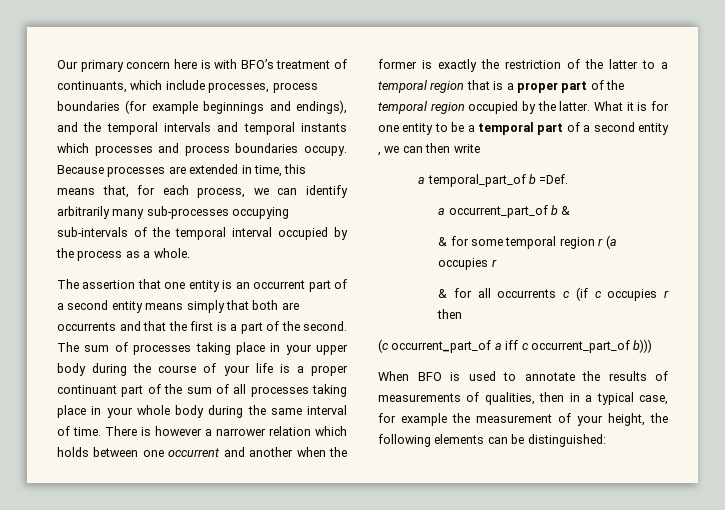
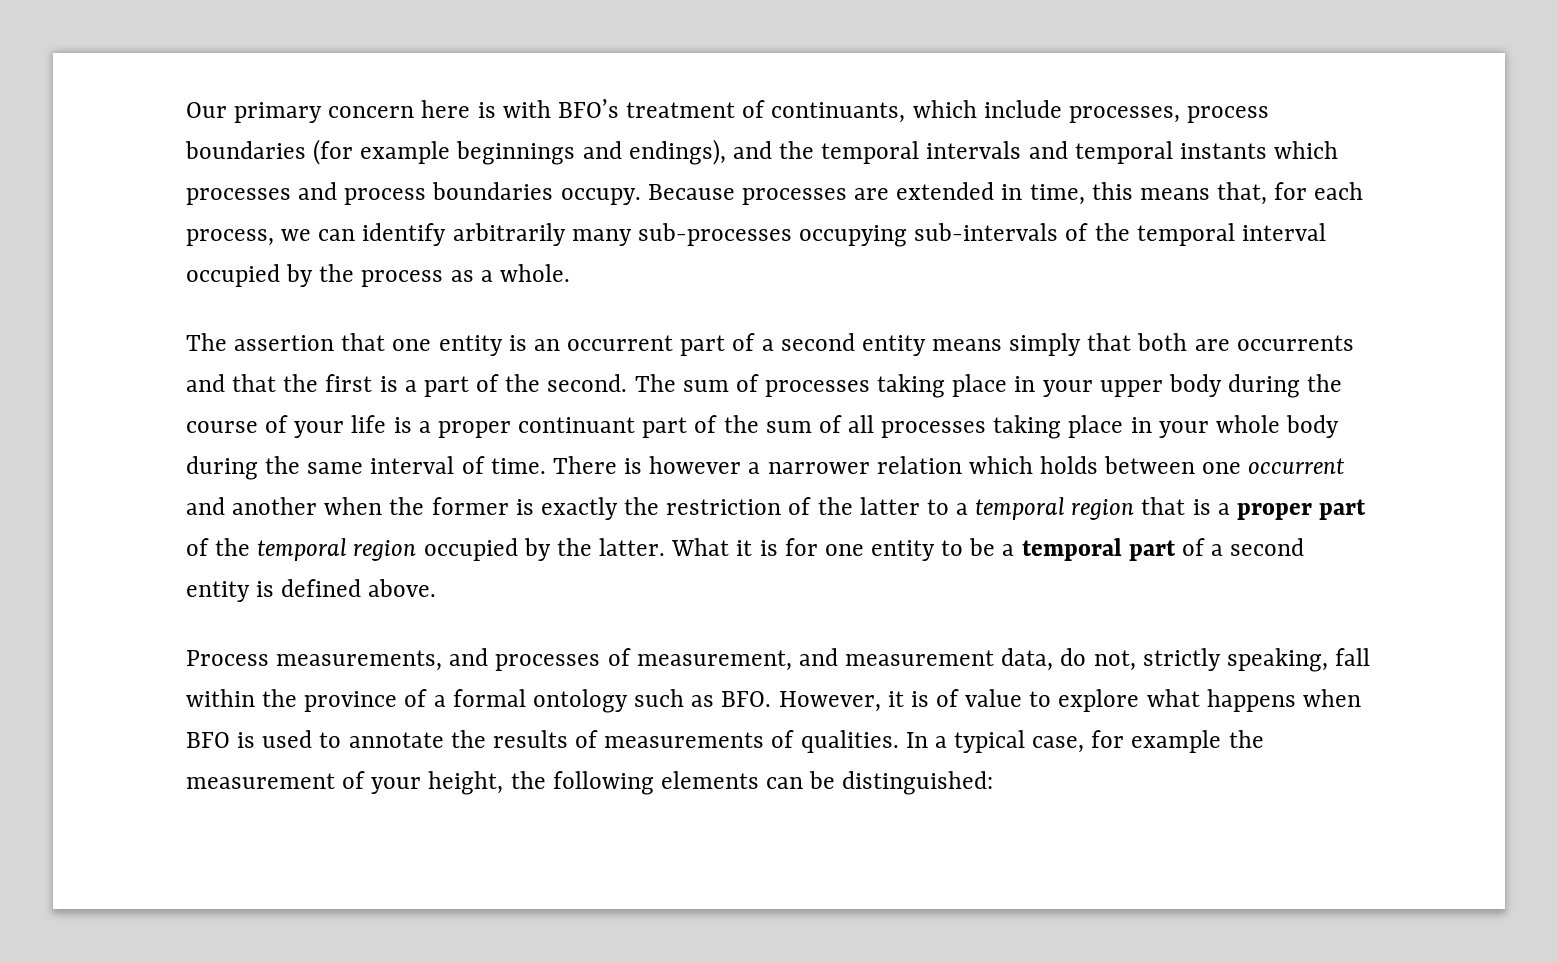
[378,143,480,156] [418,174,569,187] [438,205,571,218] [438,235,617,249] [438,258,497,270] [438,287,669,301] [437,309,463,319] [378,339,653,353] [378,371,409,381] , we can then write // a temporal_part_of b =Def. // a occurrent_part_of b & // & for some temporal region r (a occupies r // & for all occurrents c (if c occupies r then // (c occurrent_part_of a iff c occurrent_part_of b))) // When -> [256,579,437,597] [186,648,1371,672] [186,689,1361,713] is defined above. // Process measurements, and processes of measurement, and measurement data, do not, strictly speaking, fall within the province of a formal ontology such as BFO. However, it is of value to explore what happens when
[484,392,580,405] qualities, then in -> [800,730,928,753] qualities. In

